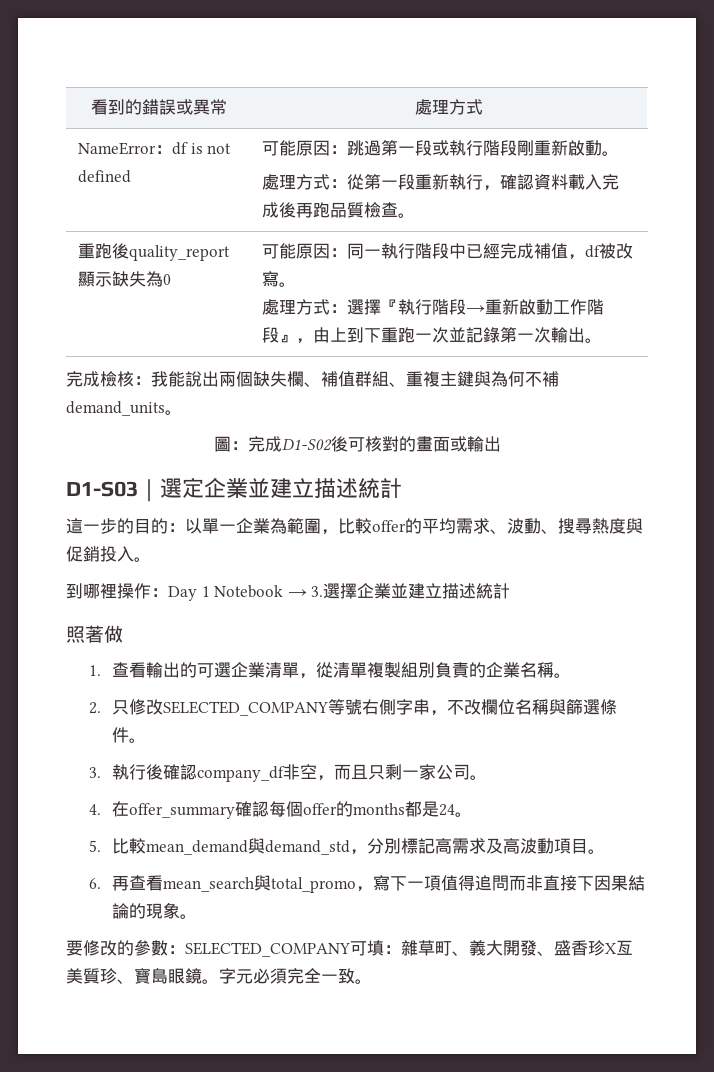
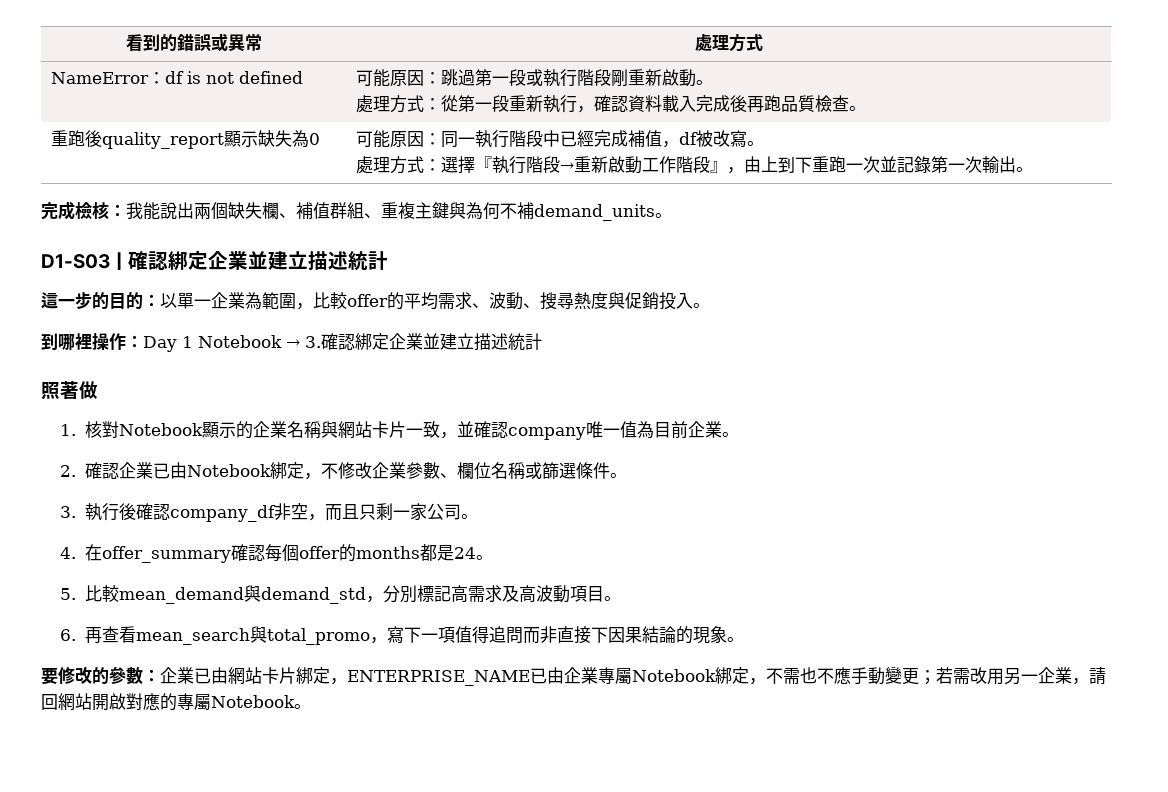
[213,436,501,452] // 圖：完成D1-S02後可核對的畫面或輸出 -> (672, 215) none
[160,478,182,498] 選 -> [128,251,188,271] 確認綁
[323,583,358,599] 選擇 -> [321,333,389,350] 確認綁定
[111,662,571,679] [88,699,481,716] 查看輸出的可選企業清單，從清單複製組別負責的企業名稱。 // 2.只修改SELECTED_COMPANY等號右側字串，不改 -> [84,421,739,440] [60,462,457,480] 核對Notebook顯示的企業名稱與網站卡片一致，並確認company唯一值為目前企業。 // 2.確認企業已由Notebook綁定，不修改企業參數、
[548,699,566,715] 與 -> [524,462,542,479] 或
[185,940,633,957] [66,968,355,984] SELECTED_COMPANY可填：雜草町、義大開發、盛香珍X亙美質珍、寶島眼鏡。字元必須完全一致 -> [160,666,1106,686] [41,693,295,711] 企業已由網站卡片綁定，ENTERPRISE_NAME已由企業專屬Notebook綁定，不需也不應手動變更；若需改用另一企業，請回網站開啟對應的專屬Notebook

